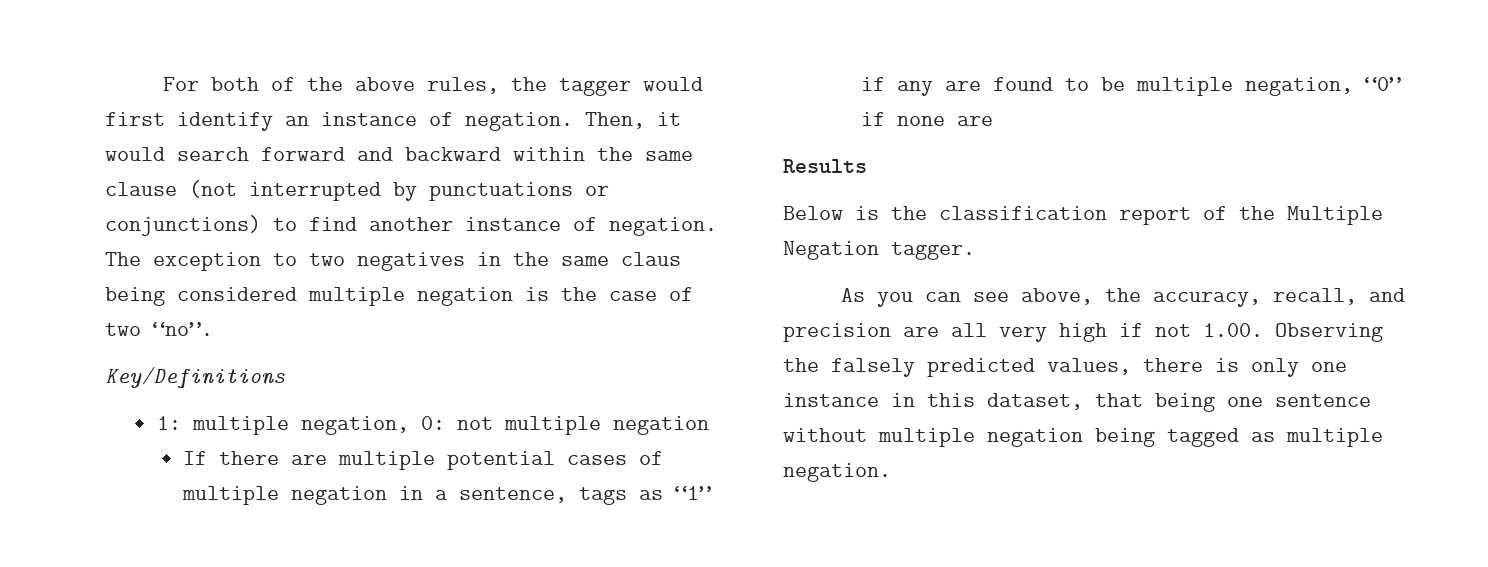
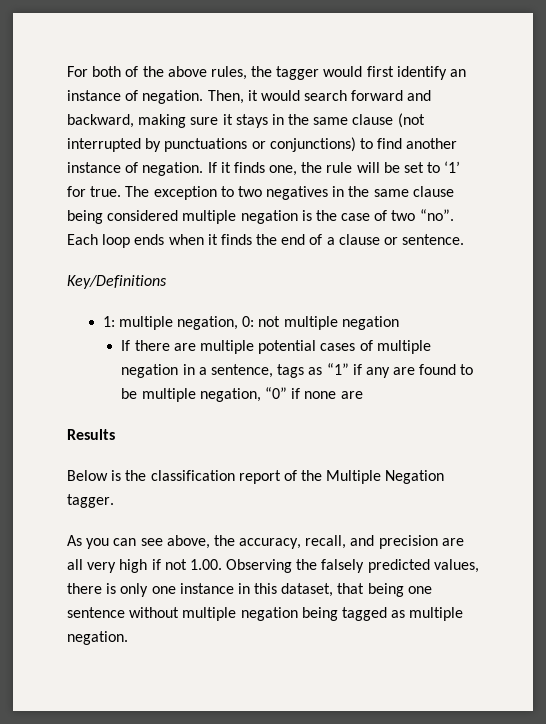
[405,147,585,161] backward within -> [67,114,284,128] backward, making sure it stays in
(717, 226) none -> [207,161,461,176] [67,186,122,197] If it finds one, the rule will be set to ‘1’ for true.
[621,252,681,266] claus -> [412,186,454,197] clause
(213, 329) none -> [67,234,465,248] Each loop ends when it finds the end of a clause or sentence.

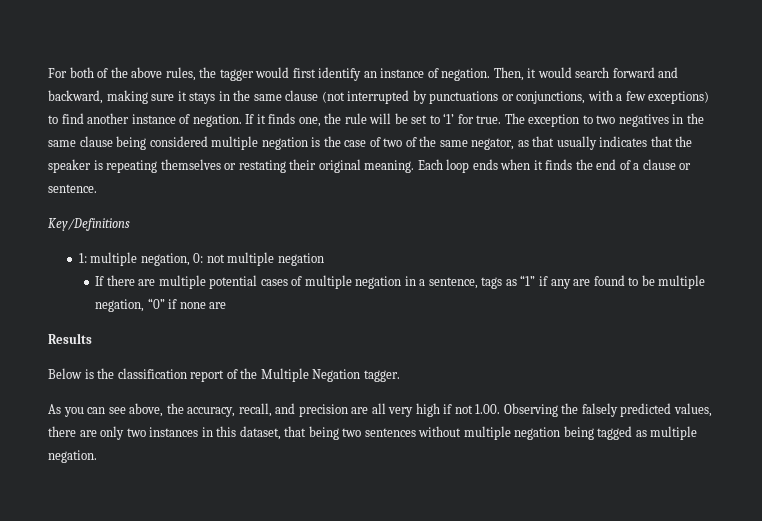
[269,137,356,152] conjunctions) -> [516,90,710,104] conjunctions, with a few exceptions)
[419,209,454,221] “no”. -> [405,136,693,150] [48,159,415,173] of the same negator, as that usually indicates that the speaker is repeating themselves or restating their original meaning.
[106,583,234,597] is only one instance -> [79,426,199,440] are only two instances
[407,586,432,594] [67,607,125,618] one sentence -> [342,428,416,437] two sentences

